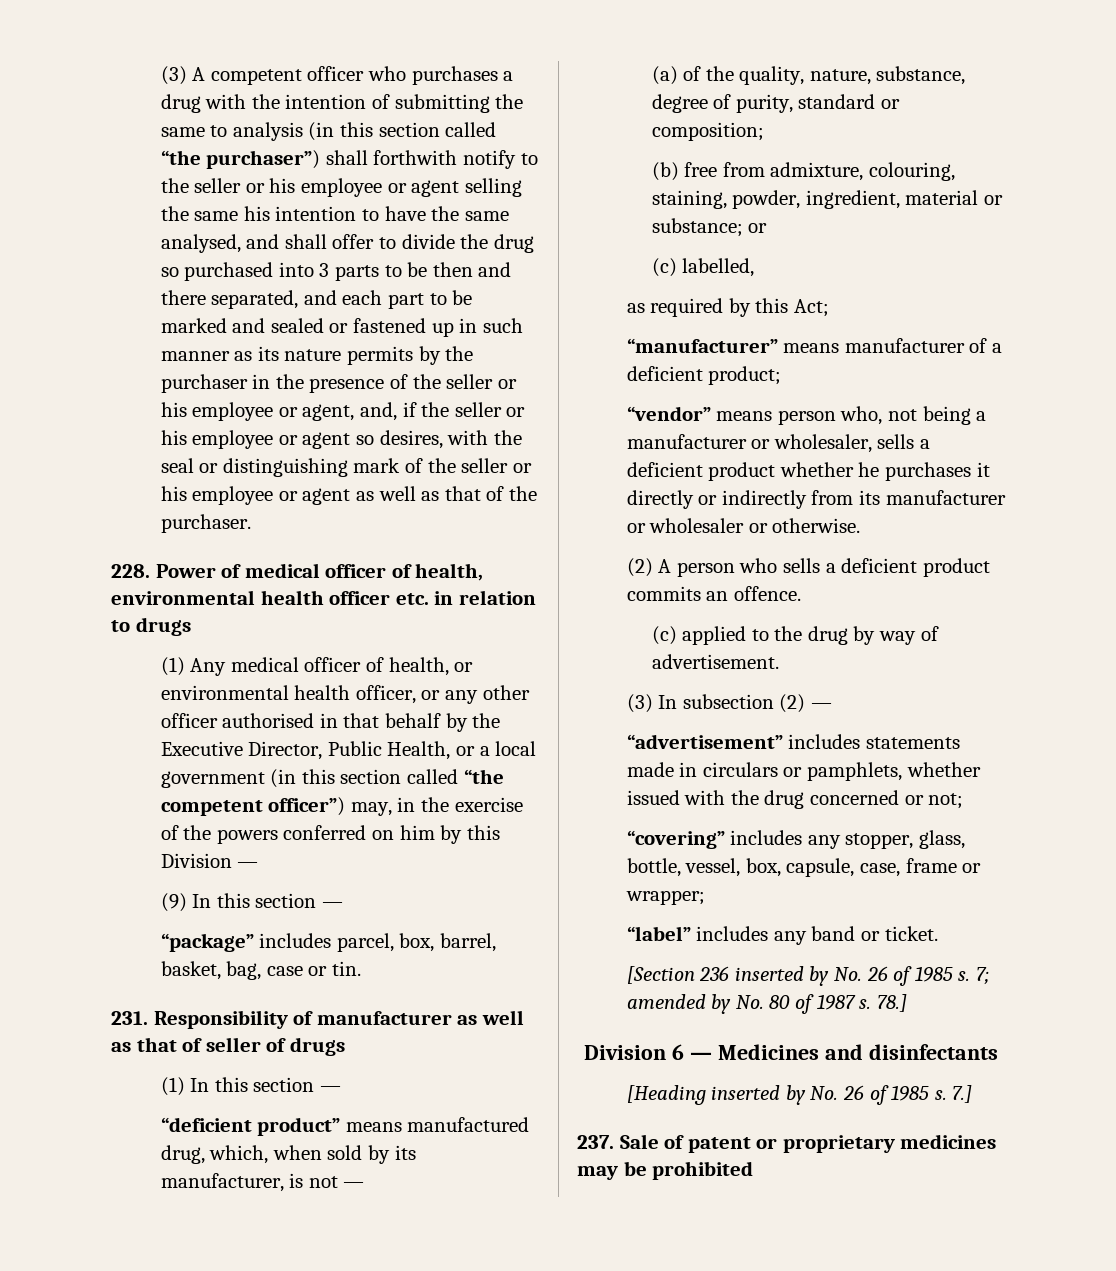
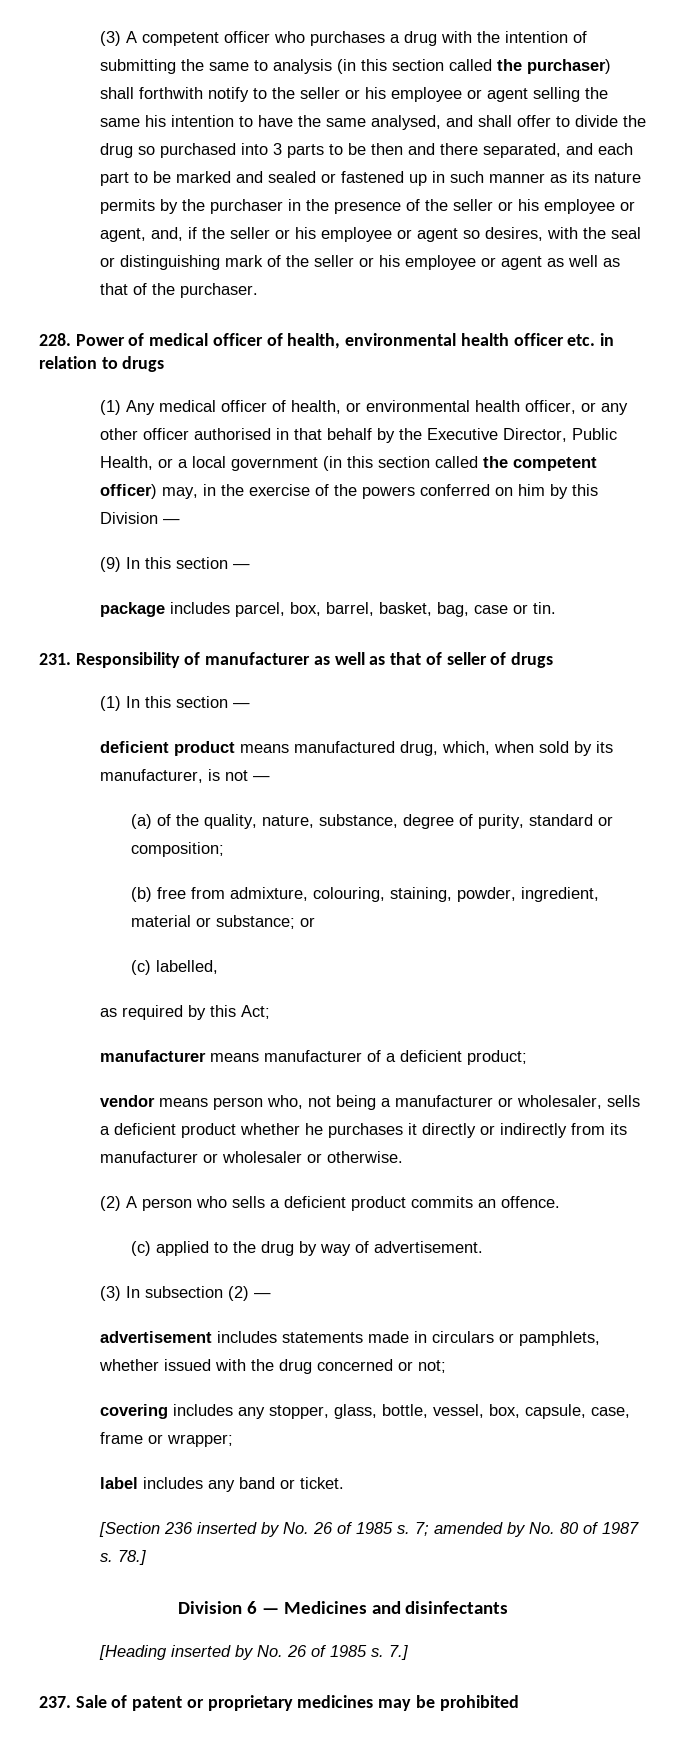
[160,150,321,169] “the purchaser”) -> [497,59,612,74] the purchaser)
[463,769,504,784] [160,797,346,816] “the competent officer”) -> [483,456,598,471] [100,484,158,499] the competent officer)
[160,933,254,952] “package” -> [100,602,166,617] package
[160,1117,341,1136] “deficient product” -> [100,741,236,756] deficient product
[626,338,778,353] “manufacturer” -> [100,1050,207,1062] manufacturer
[626,406,711,421] “vendor” -> [100,1095,156,1107] vendor
[626,734,783,749] “advertisement” -> [100,1331,213,1343] advertisement
[626,830,725,849] “covering” -> [100,1404,169,1419] covering
[626,926,691,941] “label” -> [100,1477,139,1489] label

